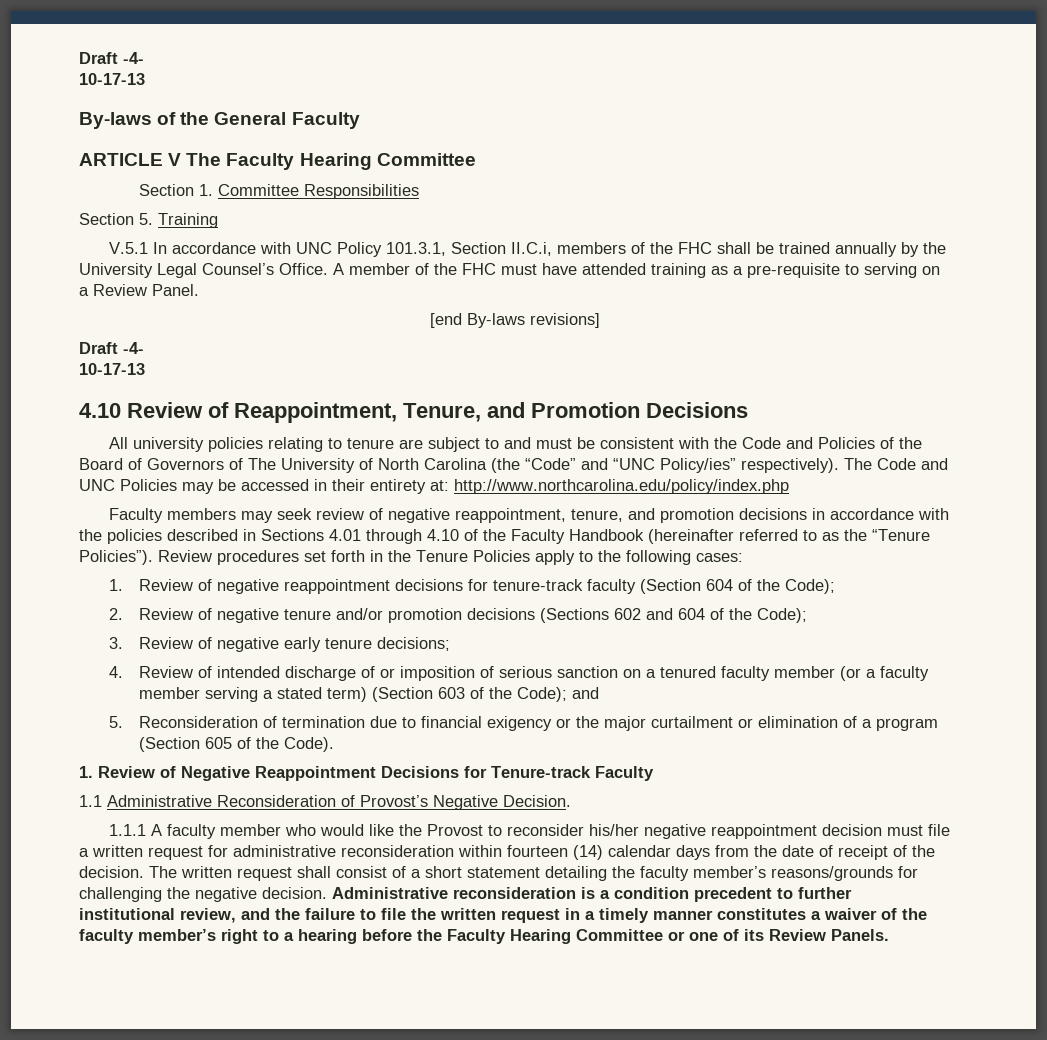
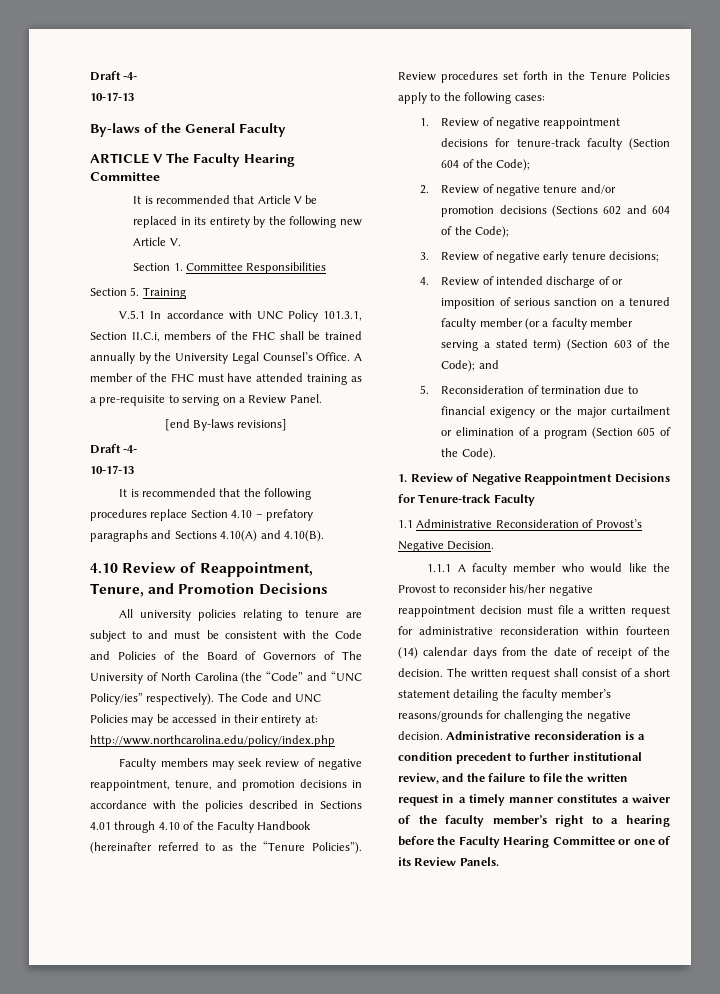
(476, 159) none -> [133,195,318,204] [133,216,362,228] [133,237,181,246] // It is recommended that Article V be replaced in its entirety by the following new Article V.
(145, 369) none -> [119,488,312,500] [90,509,313,521] [90,530,324,542] // It is recommended that the following procedures replace Section 4.10 – prefatory paragraphs and Sections 4.10(A) and 4.10(B).

